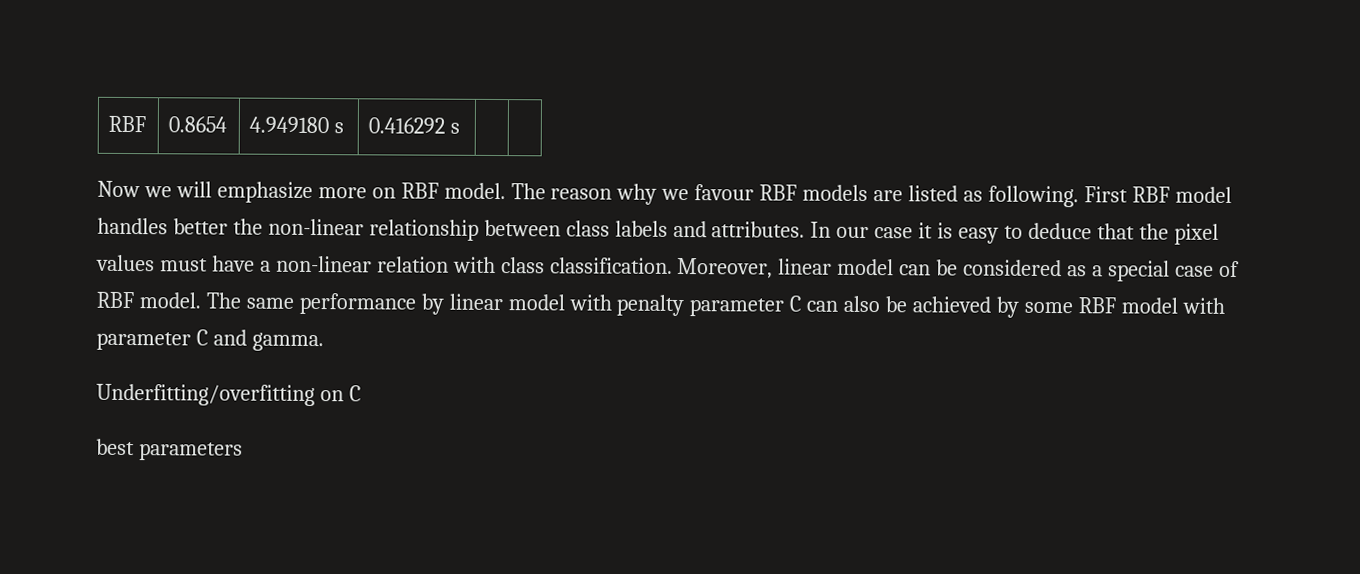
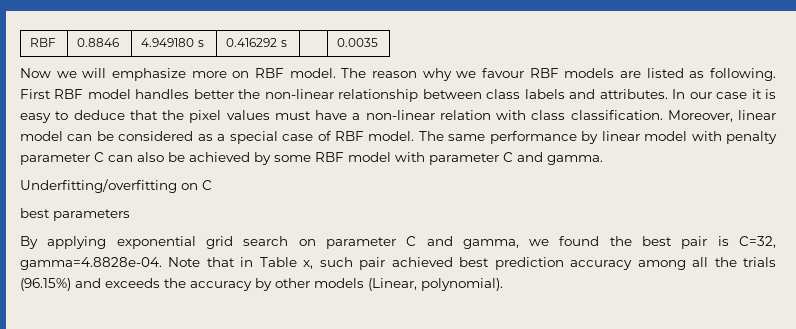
[168,116,228,133] 0.8654 -> [77,38,120,47] 0.8846
(461, 128) none -> [337,38,379,47] 0.0035
(243, 451) none -> [20,236,776,249] [20,257,776,270] [20,278,503,291] // By applying exponential grid search on parameter C and gamma, we found the best pair is C=32, gamma=4.8828e-04. Note that in Table x, such pair achieved best prediction accuracy among all the trials (96.15%) and exceeds the accuracy by other models (Linear, polynomial).

